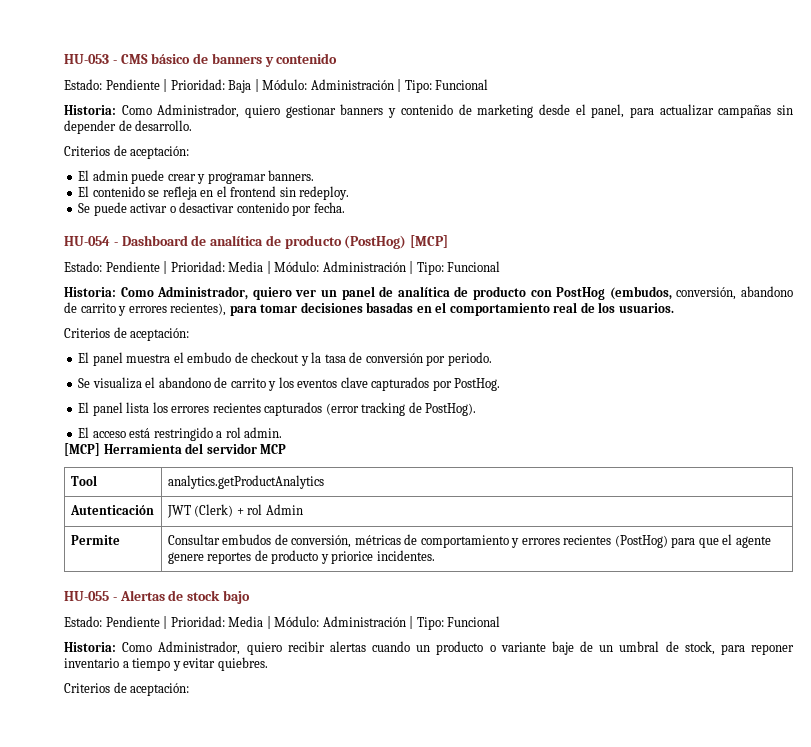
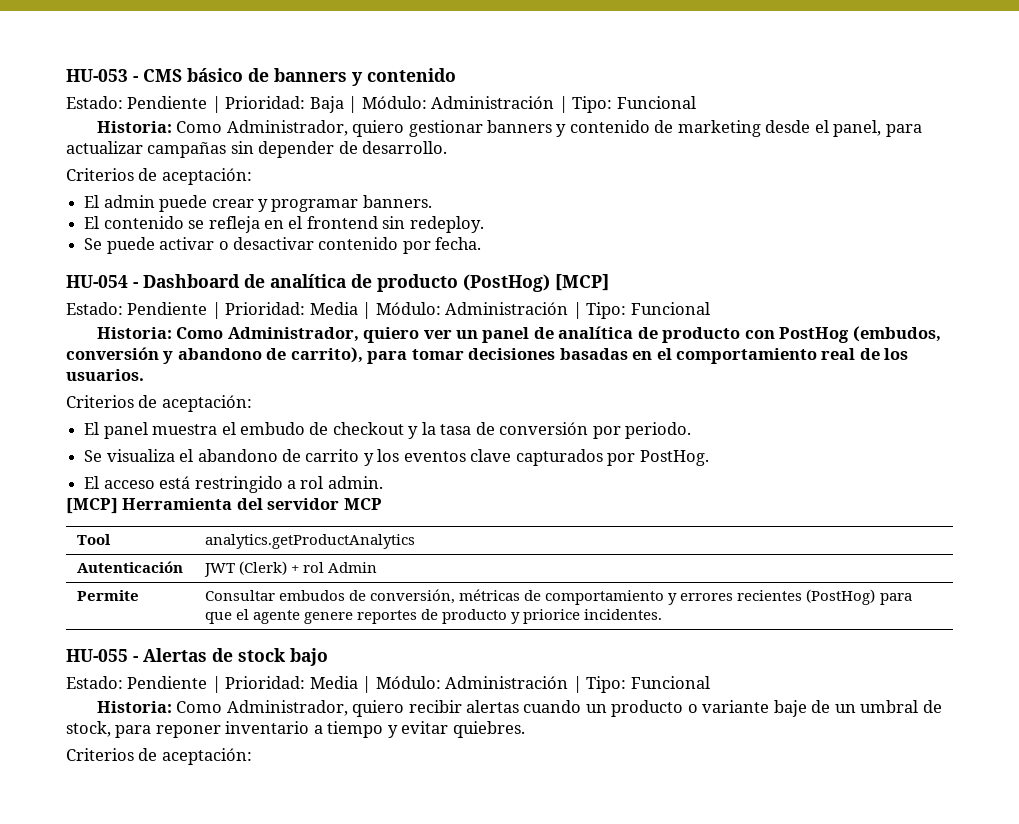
[676,286,794,300] [64,302,227,316] conversión, abandono de carrito y errores recientes), -> [66,347,363,364] conversión y abandono de carrito),
[78,402,477,416] // El panel lista los errores recientes capturados (error tracking de PostHog). -> (709, 458) none

